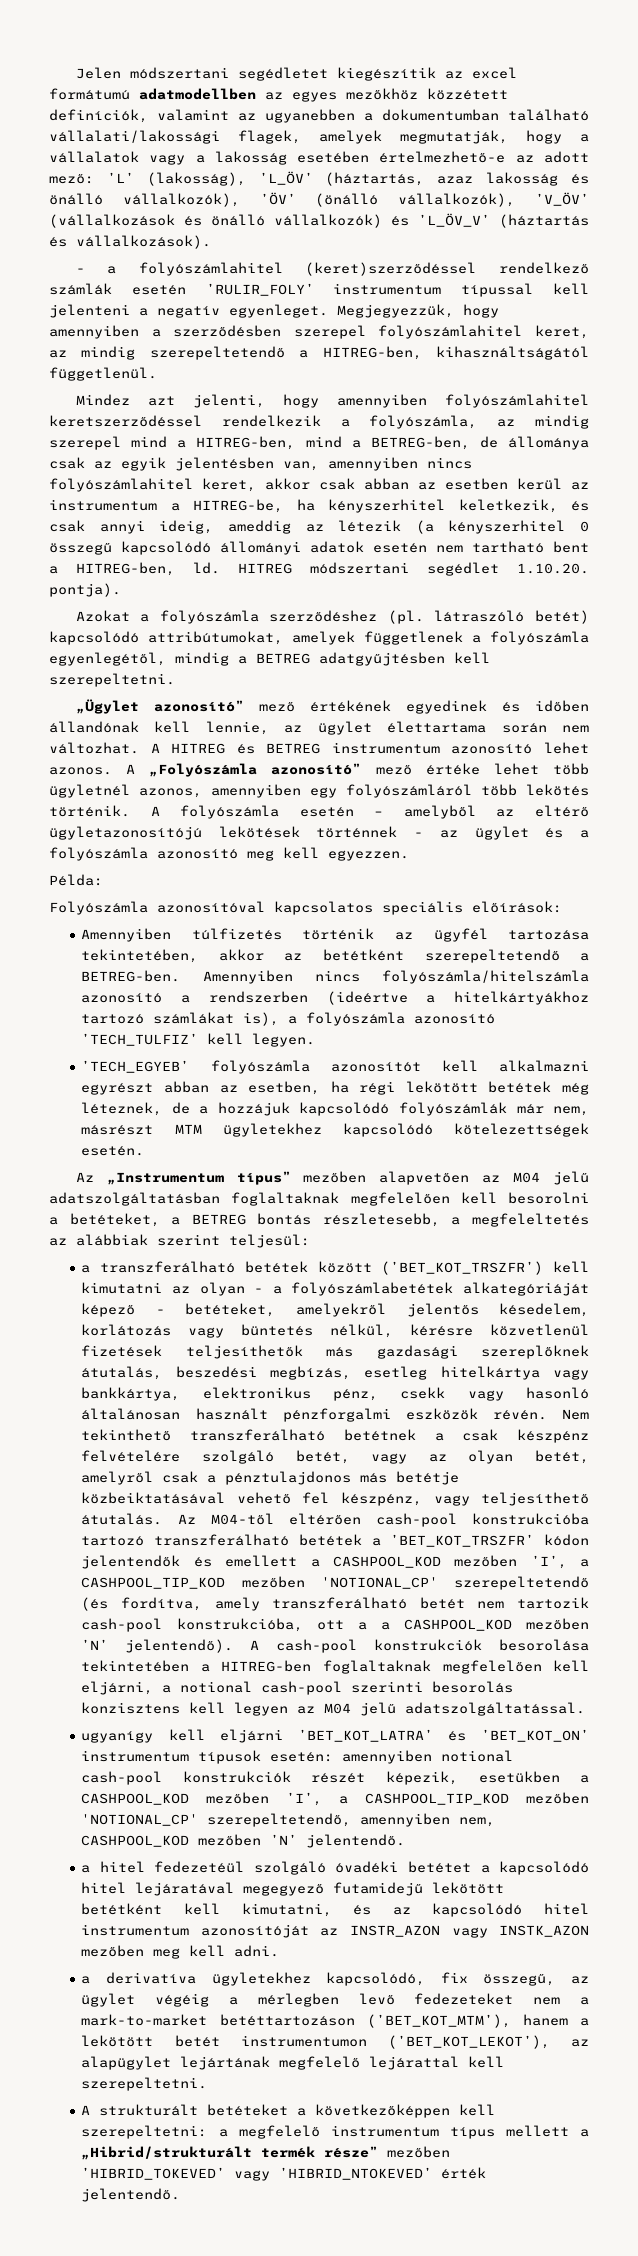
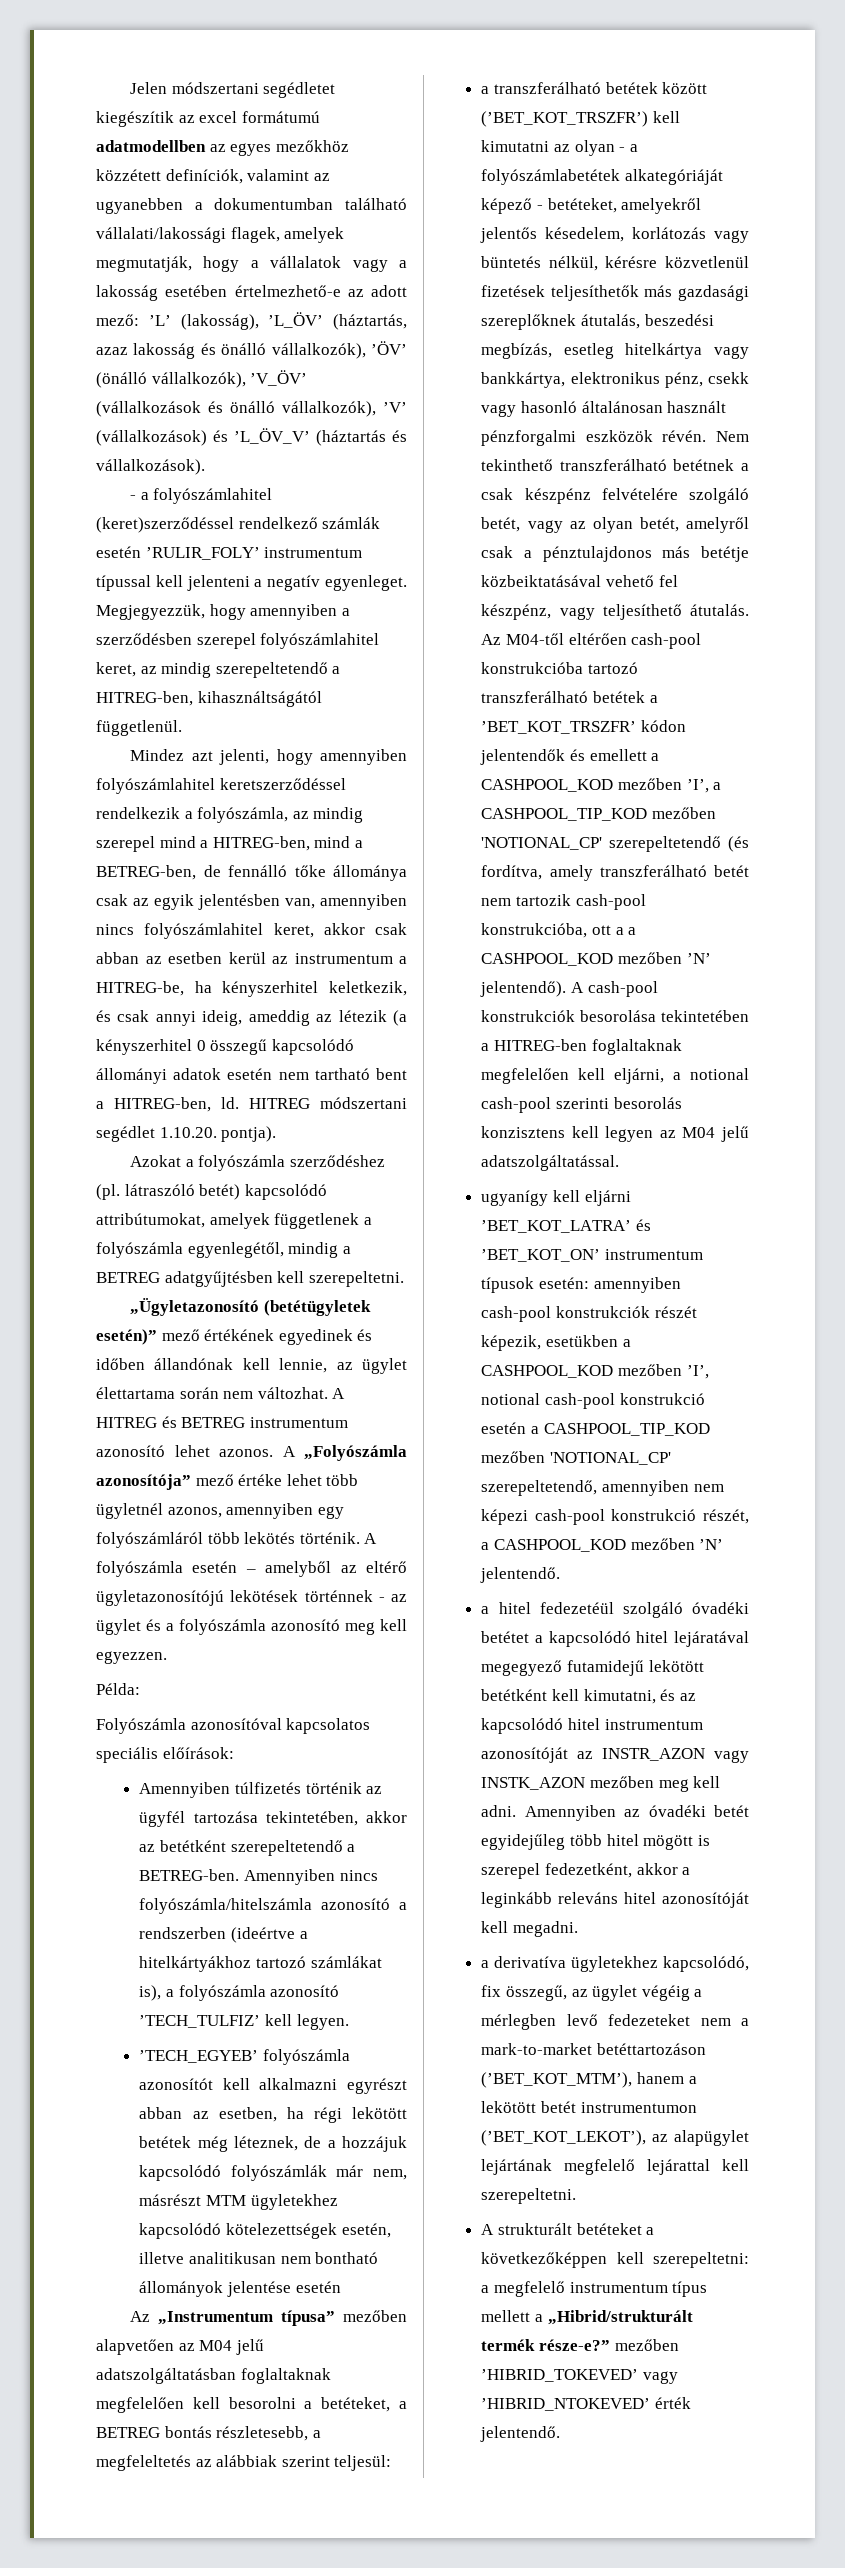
[274,214,382,228] vállalkozók) -> [282,401,407,417] [96,430,207,446] vállalkozók), ’V’ (vállalkozások)
(498, 442) none -> [228,865,326,877] fennálló tőke
[75,699,244,714] „Ügylet azonosító” -> [130,1298,371,1316] [96,1329,157,1345] „Ügyletazonosító (betétügyletek esetén)”
[271,763,362,775] azonosító” -> [96,1474,191,1490] azonosítója”
[81,1146,145,1156] esetén. -> [341,2223,391,2238] [139,2252,379,2264] [139,2281,341,2297] esetén, illetve analitikusan nem bontható állományok jelentése esetén
[236,1171,291,1185] típus” -> [281,2310,336,2326] típusa”
[441,1750,514,1762] notional -> (681, 1285) none
(323, 1799) none -> [481,1393,705,1409] [481,1422,527,1434] notional cash-pool konstrukció esetén
[459,1817,496,1827] nem, -> [693,1484,724,1492] [481,1509,749,1525] [481,1542,490,1550] nem képezi cash-pool konstrukció részét, a
(280, 1951) none -> [524,1805,749,1821] [481,1834,710,1850] [481,1863,691,1879] [481,1892,749,1908] [481,1921,578,1937] Amennyiben az óvadéki betét egyidejűleg több hitel mögött is szerepel fedezetként, akkor a leginkább releváns hitel azonosítóját kell megadni.
[324,2146,379,2158] része” -> [538,2339,610,2351] része-e?”

